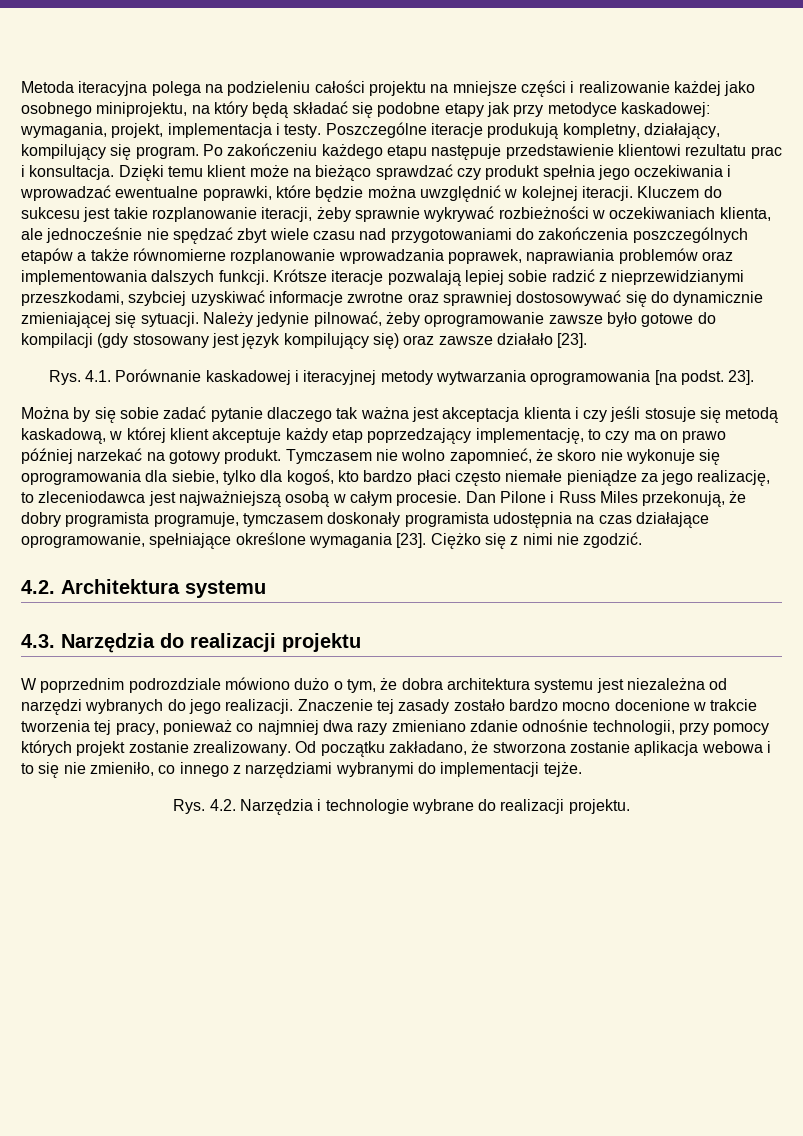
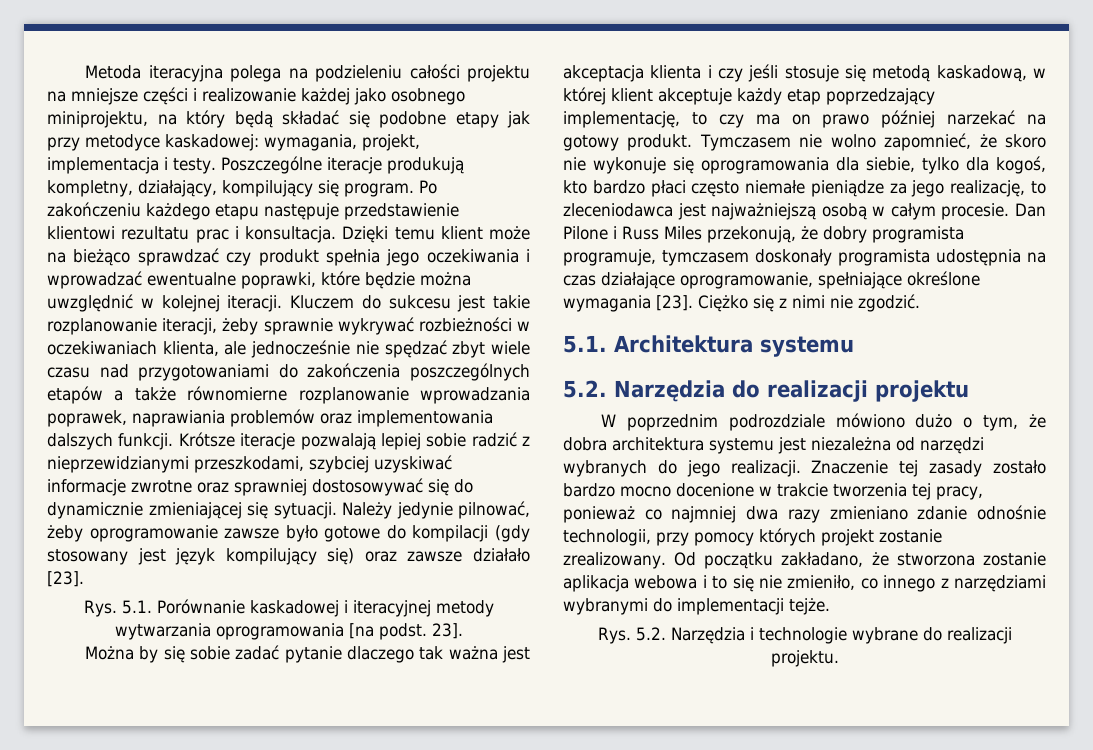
[85,370,112,382] 4.1. -> [121,600,152,614] 5.1.
[21,580,55,594] 4.2. -> [563,335,607,353] 5.1.
[21,634,55,648] 4.3. -> [563,380,607,398] 5.2.
[209,799,236,811] 4.2. -> [635,627,666,641] 5.2.

